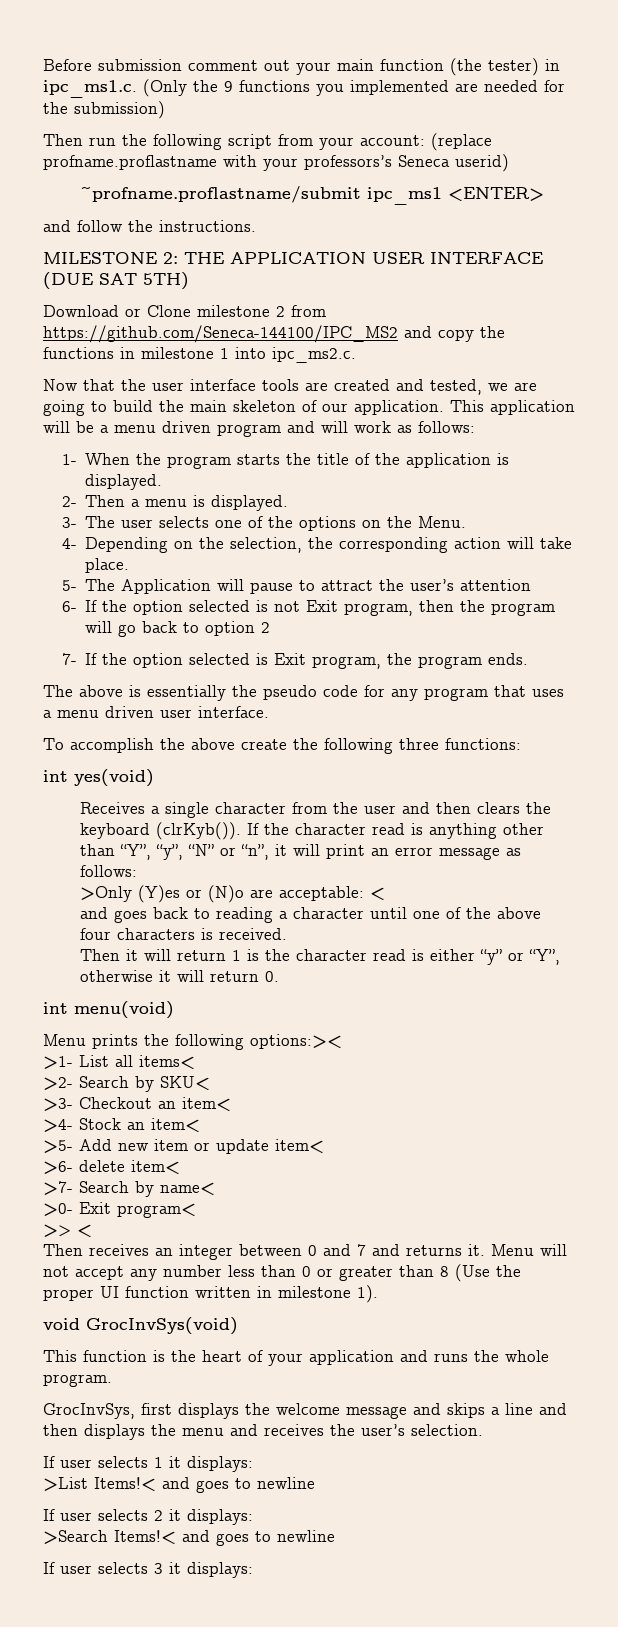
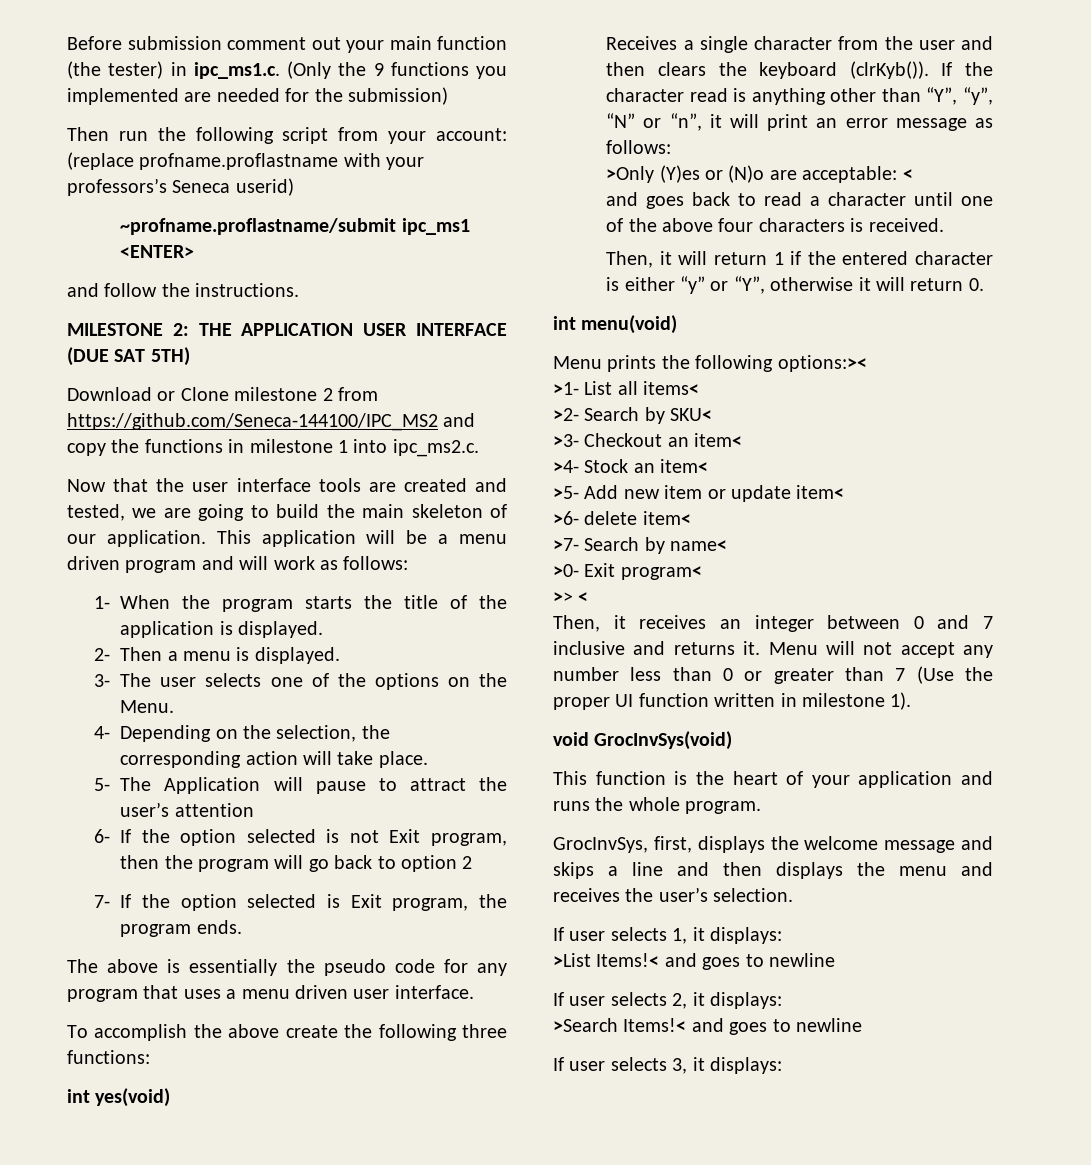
[216,907,274,923] reading -> [764,192,803,206] read
[80,949,121,961] Then -> [606,251,654,268] Then,
[247,949,407,961] is the character read -> [790,251,993,265] if the entered character
[43,1244,83,1256] Then -> [553,615,626,632] Then, it
(366, 1250) none -> [553,641,625,655] inclusive
[440,1266,449,1277] 8 -> [895,668,906,681] 7
[141,1403,172,1415] first -> [653,836,692,853] first,
[154,1457,163,1468] 1 -> [672,928,688,944] 1,
[154,1510,163,1521] 2 -> [672,993,688,1009] 2,
[154,1563,163,1574] 3 -> [672,1058,688,1074] 3,

